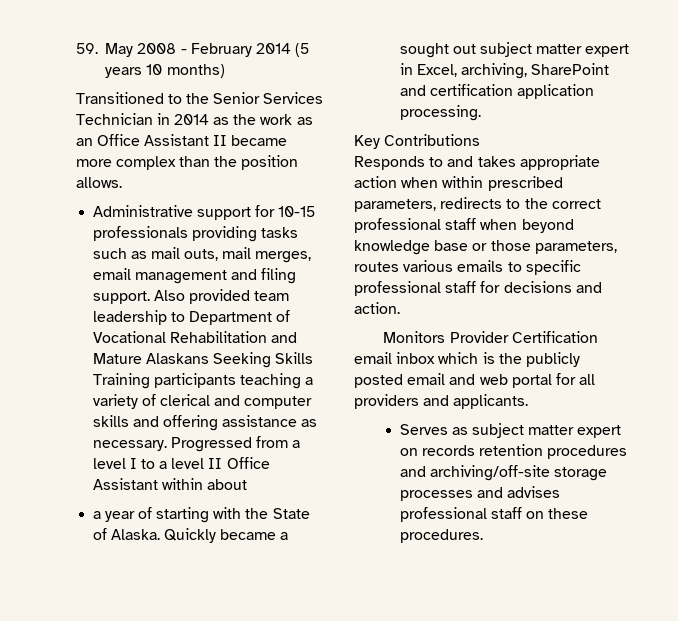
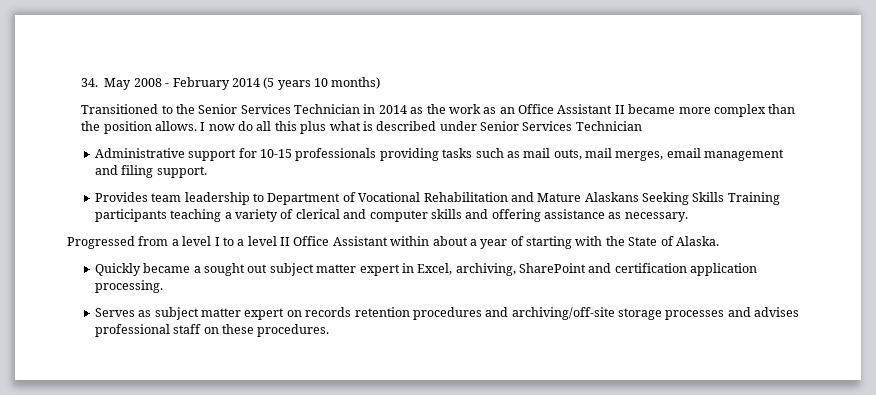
[75,43,98,54] 59. -> [81,78,99,87] 34.
(122, 182) none -> [200,121,642,134] I now do all this plus what is described under Senior Services Technician
[153,289,250,304] Also provided -> [94,192,148,202] // Provides
(167, 445) none -> (688, 217) //
(247, 484) // -> (468, 241) none
(160, 534) none -> (719, 241) //
[354,134,481,149] [354,155,600,170] [354,176,563,191] [354,197,601,212] [354,218,574,233] [354,240,617,255] [354,260,581,275] [354,281,602,296] [354,302,400,314] [383,331,598,343] [354,352,580,367] [354,373,596,388] [354,394,529,409] // Key Contributions // Responds to and takes appropriate action when within prescribed parameters, redirects to the correct professional staff when beyond knowledge base or those parameters, routes various emails to specific professional staff for decisions and action. // Monitors Provider Certification email inbox which is the publicly posted email and web portal for all providers and applicants. -> (163, 286) none

